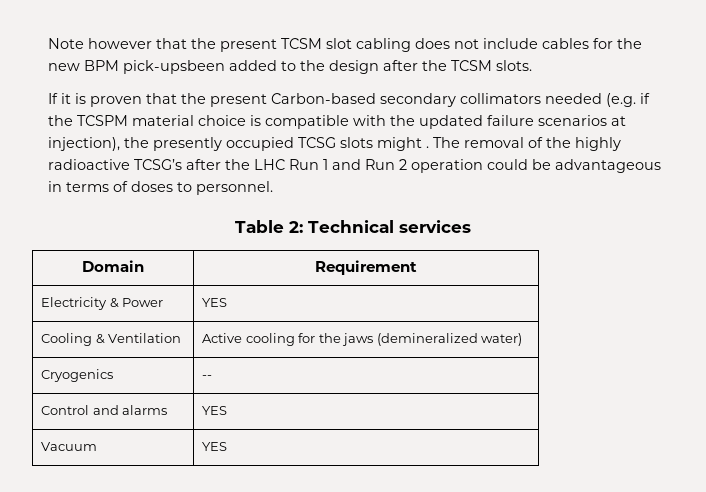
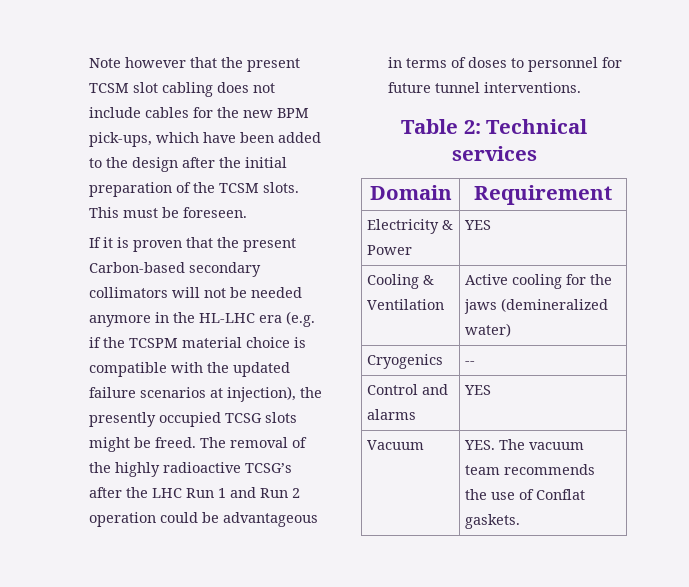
[123,60,226,74] pick-upsbeen -> [88,132,274,147] pick-ups, which have been
[451,60,533,71] TCSM slots. -> [244,157,287,168] [88,182,299,197] [88,207,247,218] initial preparation of the TCSM slots. This must be foreseen.
[545,93,603,104] needed -> [171,287,302,298] [88,312,282,327] will not be needed anymore in the HL-LHC era
[426,146,430,148] . -> [133,437,196,448] be freed.
[196,181,274,195] personnel. -> [527,57,622,72] [387,82,581,93] personnel for future tunnel interventions.
[202,442,228,451] YES -> [464,439,585,450] [465,464,596,475] [465,489,586,500] [465,514,521,529] YES. The vacuum team recommends the use of Conflat gaskets.

